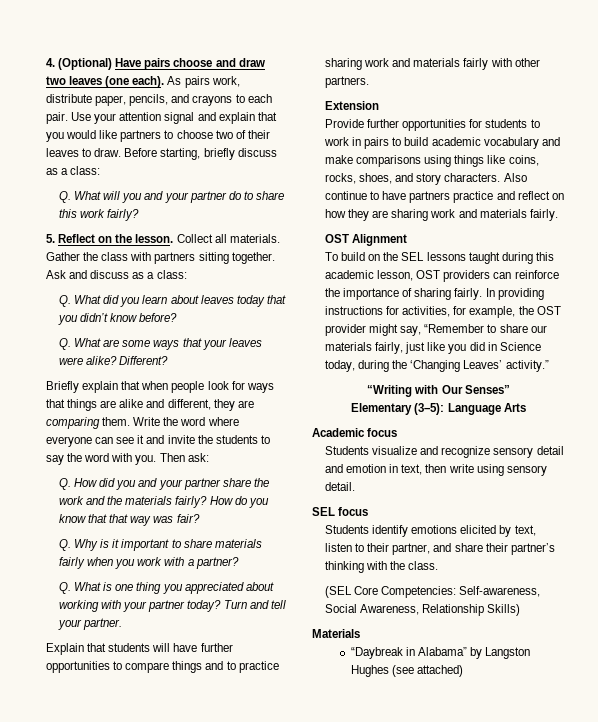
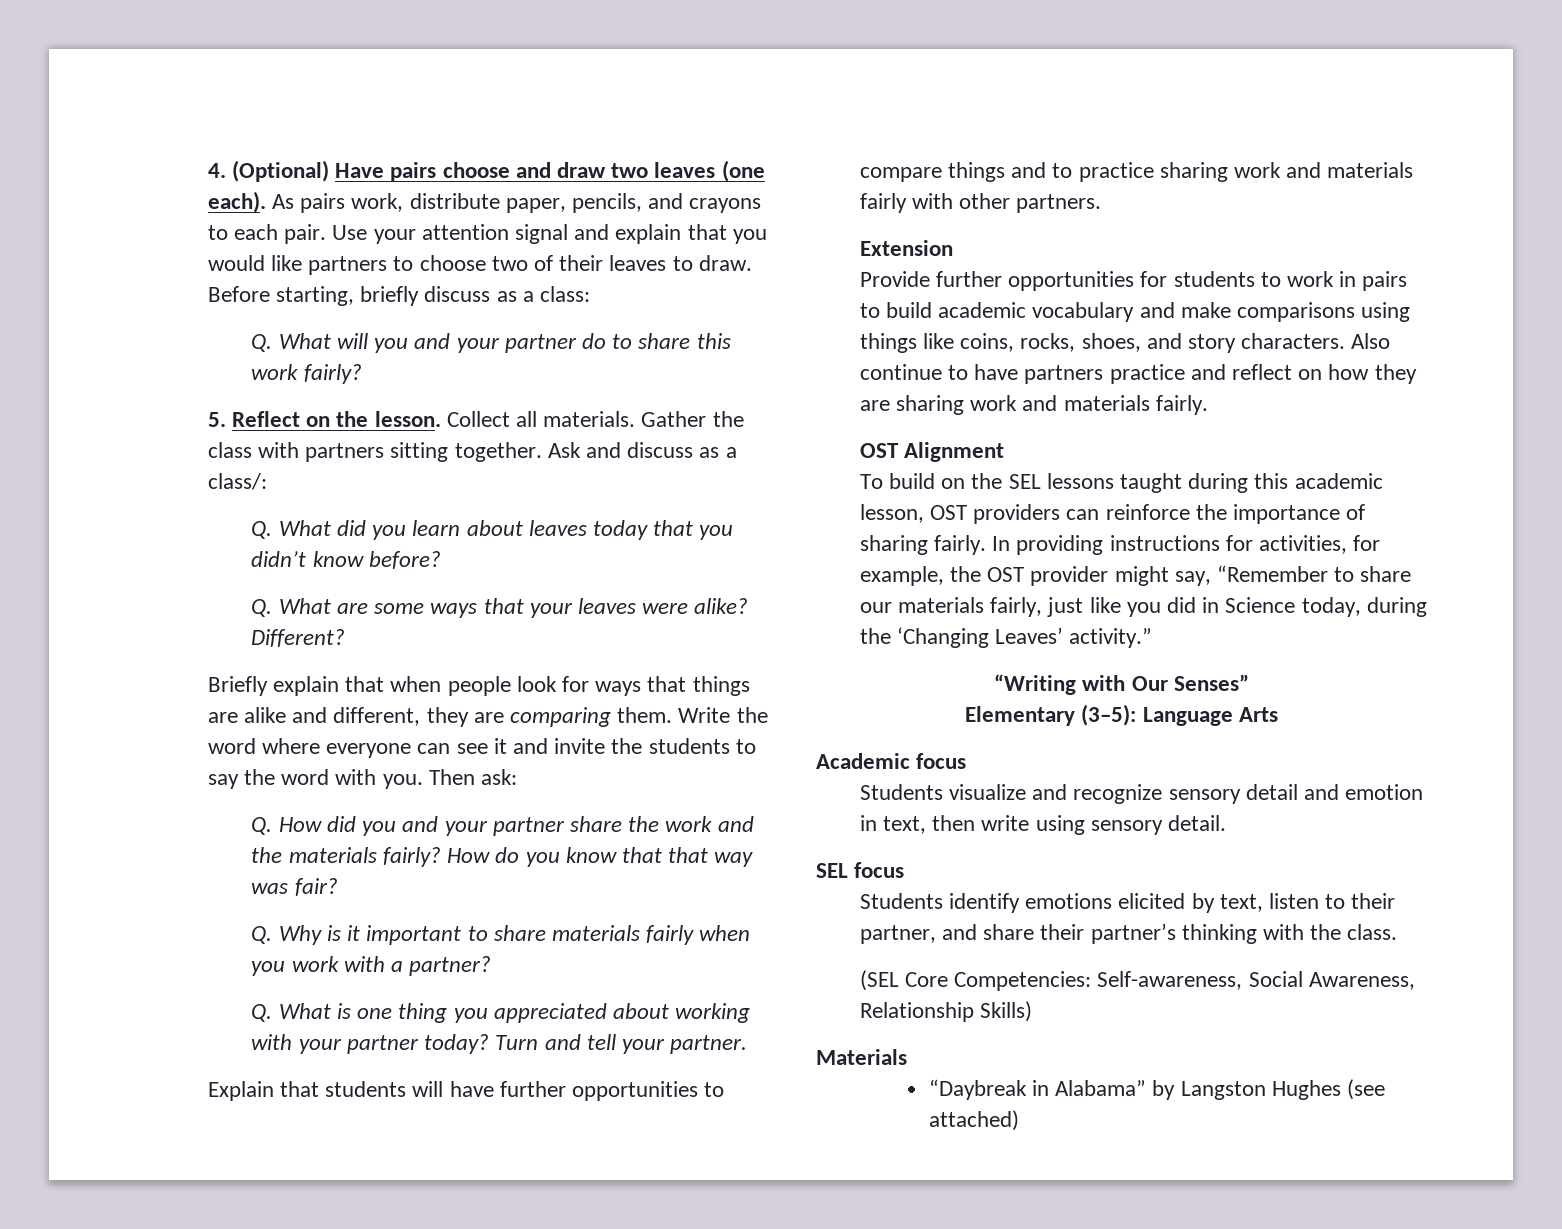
[156,270,187,279] class: -> [207,473,267,490] class/:

